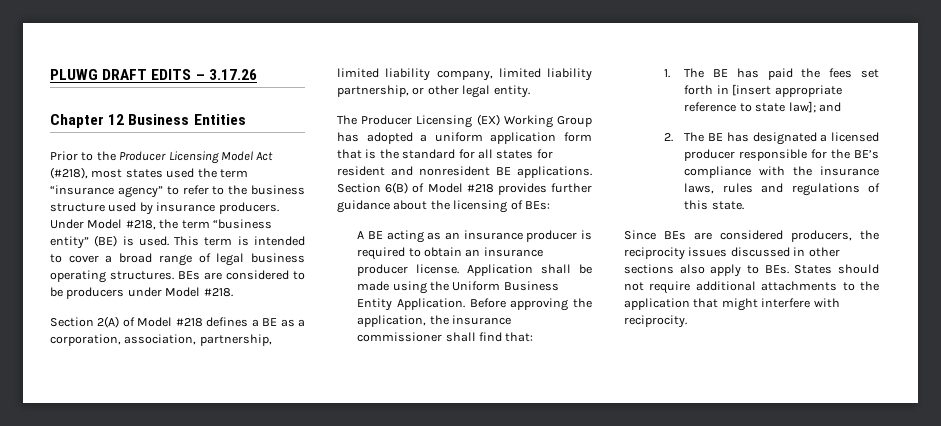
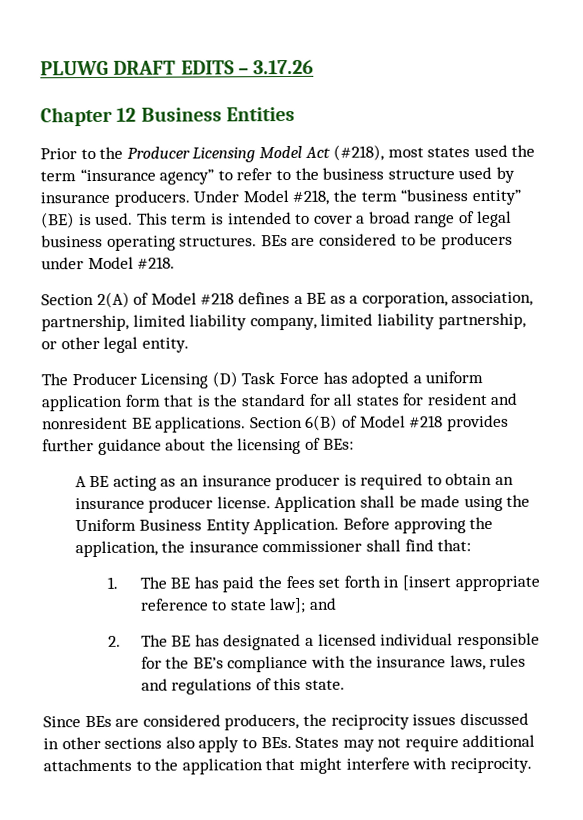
[476,114,592,128] (EX) Working Group -> [211,371,319,388] (D) Task Force
[684,149,736,161] producer -> [380,633,454,646] individual
[838,264,879,274] should -> [342,739,375,752] may

